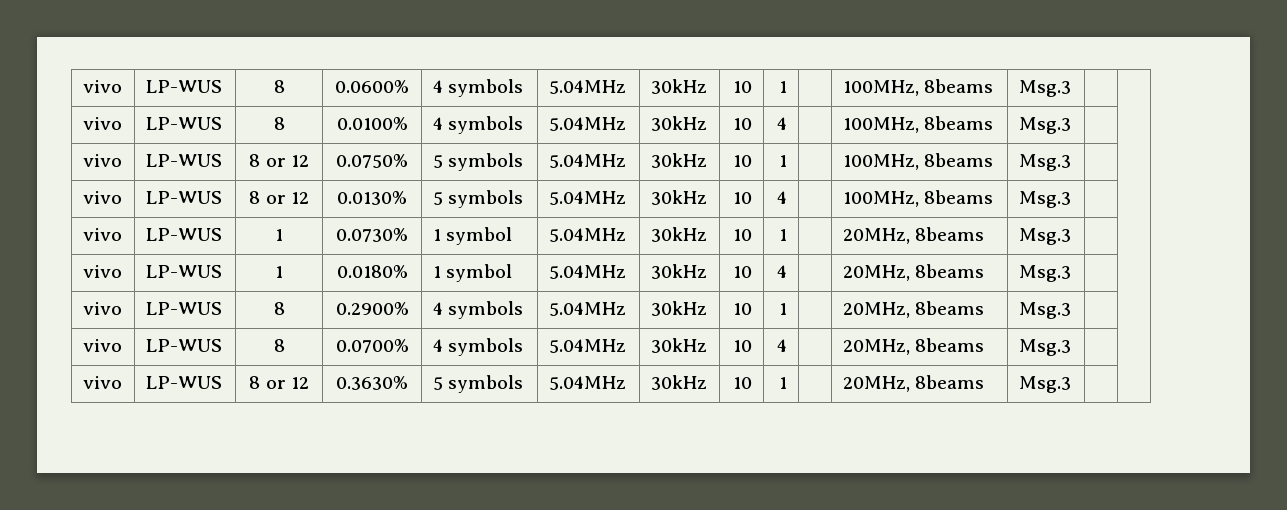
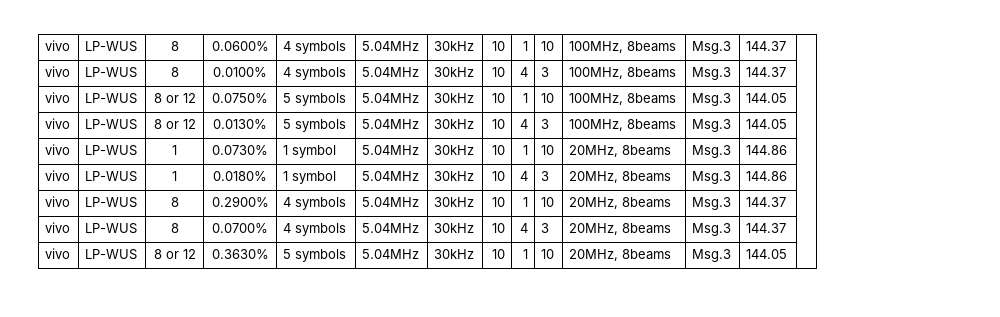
[842,79,993,96] [1018,80,1071,97] | 100MHz, 8beams | Msg.3 | -> [541,41,555,51] [569,41,677,53] [692,41,732,54] [746,41,787,51] 10 | 100MHz, 8beams | Msg.3 | 144.37
[842,116,993,133] [1018,117,1071,134] | 100MHz, 8beams | Msg.3 | -> [541,67,550,77] [569,67,677,79] [692,67,732,80] [746,67,787,77] 3 | 100MHz, 8beams | Msg.3 | 144.37
[842,153,993,170] [1018,154,1071,171] | 100MHz, 8beams | Msg.3 | -> [541,93,555,103] [569,93,677,105] [692,93,732,106] [746,93,788,103] 10 | 100MHz, 8beams | Msg.3 | 144.05
[842,190,993,207] [1018,191,1071,208] | 100MHz, 8beams | Msg.3 | -> [541,119,550,129] [569,119,677,131] [692,119,732,132] [746,119,788,129] 3 | 100MHz, 8beams | Msg.3 | 144.05
[842,227,984,244] [1018,228,1071,245] | 20MHz, 8beams | Msg.3 | -> [541,145,555,155] [569,145,672,157] [692,145,732,158] [746,145,788,155] 10 | 20MHz, 8beams | Msg.3 | 144.86
[842,264,984,281] [1018,265,1071,282] | 20MHz, 8beams | Msg.3 | -> [541,171,550,181] [569,171,672,183] [692,171,732,184] [746,171,788,181] 3 | 20MHz, 8beams | Msg.3 | 144.86
[842,301,984,318] [1018,302,1071,319] | 20MHz, 8beams | Msg.3 | -> [541,197,555,207] [569,197,672,209] [692,197,732,210] [746,197,787,207] 10 | 20MHz, 8beams | Msg.3 | 144.37
[842,338,984,355] [1018,339,1071,356] | 20MHz, 8beams | Msg.3 | -> [541,223,550,233] [569,223,672,235] [692,223,732,236] [746,223,787,233] 3 | 20MHz, 8beams | Msg.3 | 144.37
[842,375,984,392] [1018,376,1071,393] | 20MHz, 8beams | Msg.3 | -> [541,249,555,259] [569,249,672,261] [692,249,732,262] [746,249,788,259] 10 | 20MHz, 8beams | Msg.3 | 144.05

